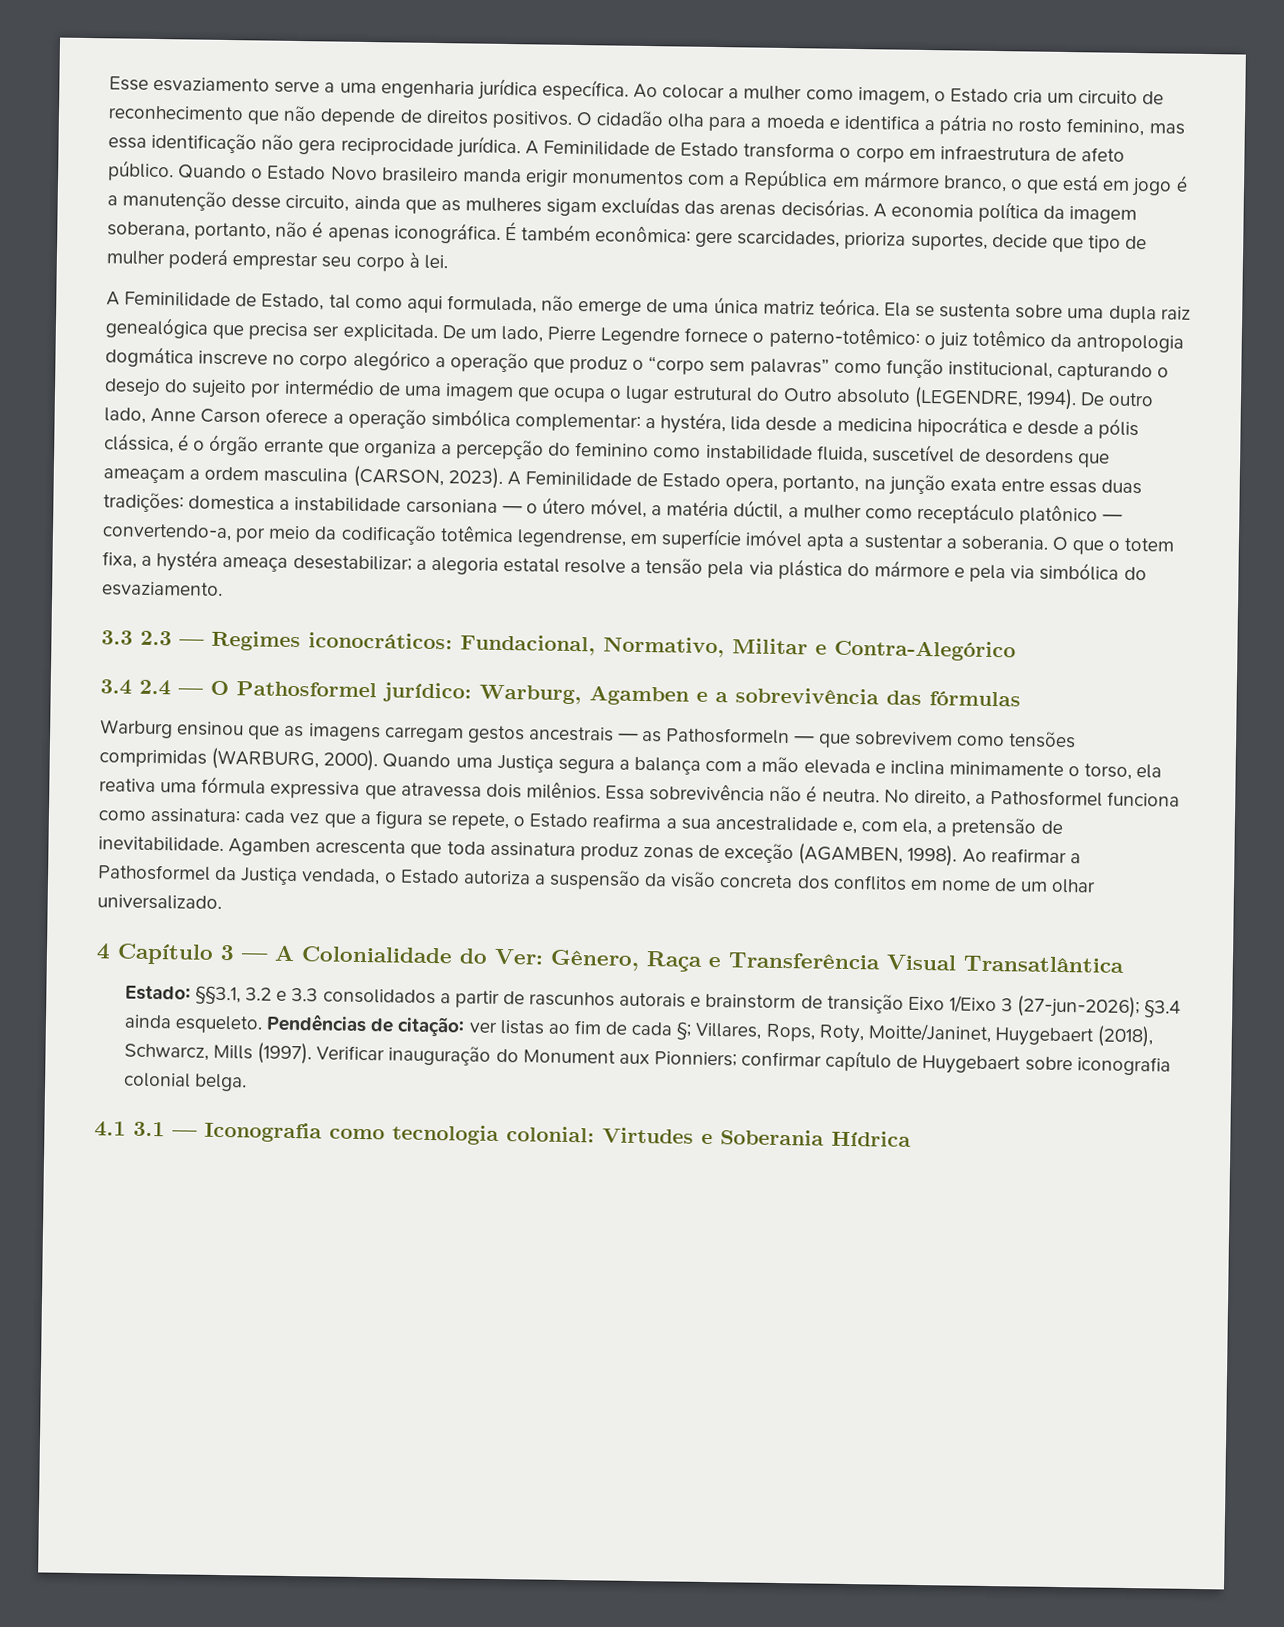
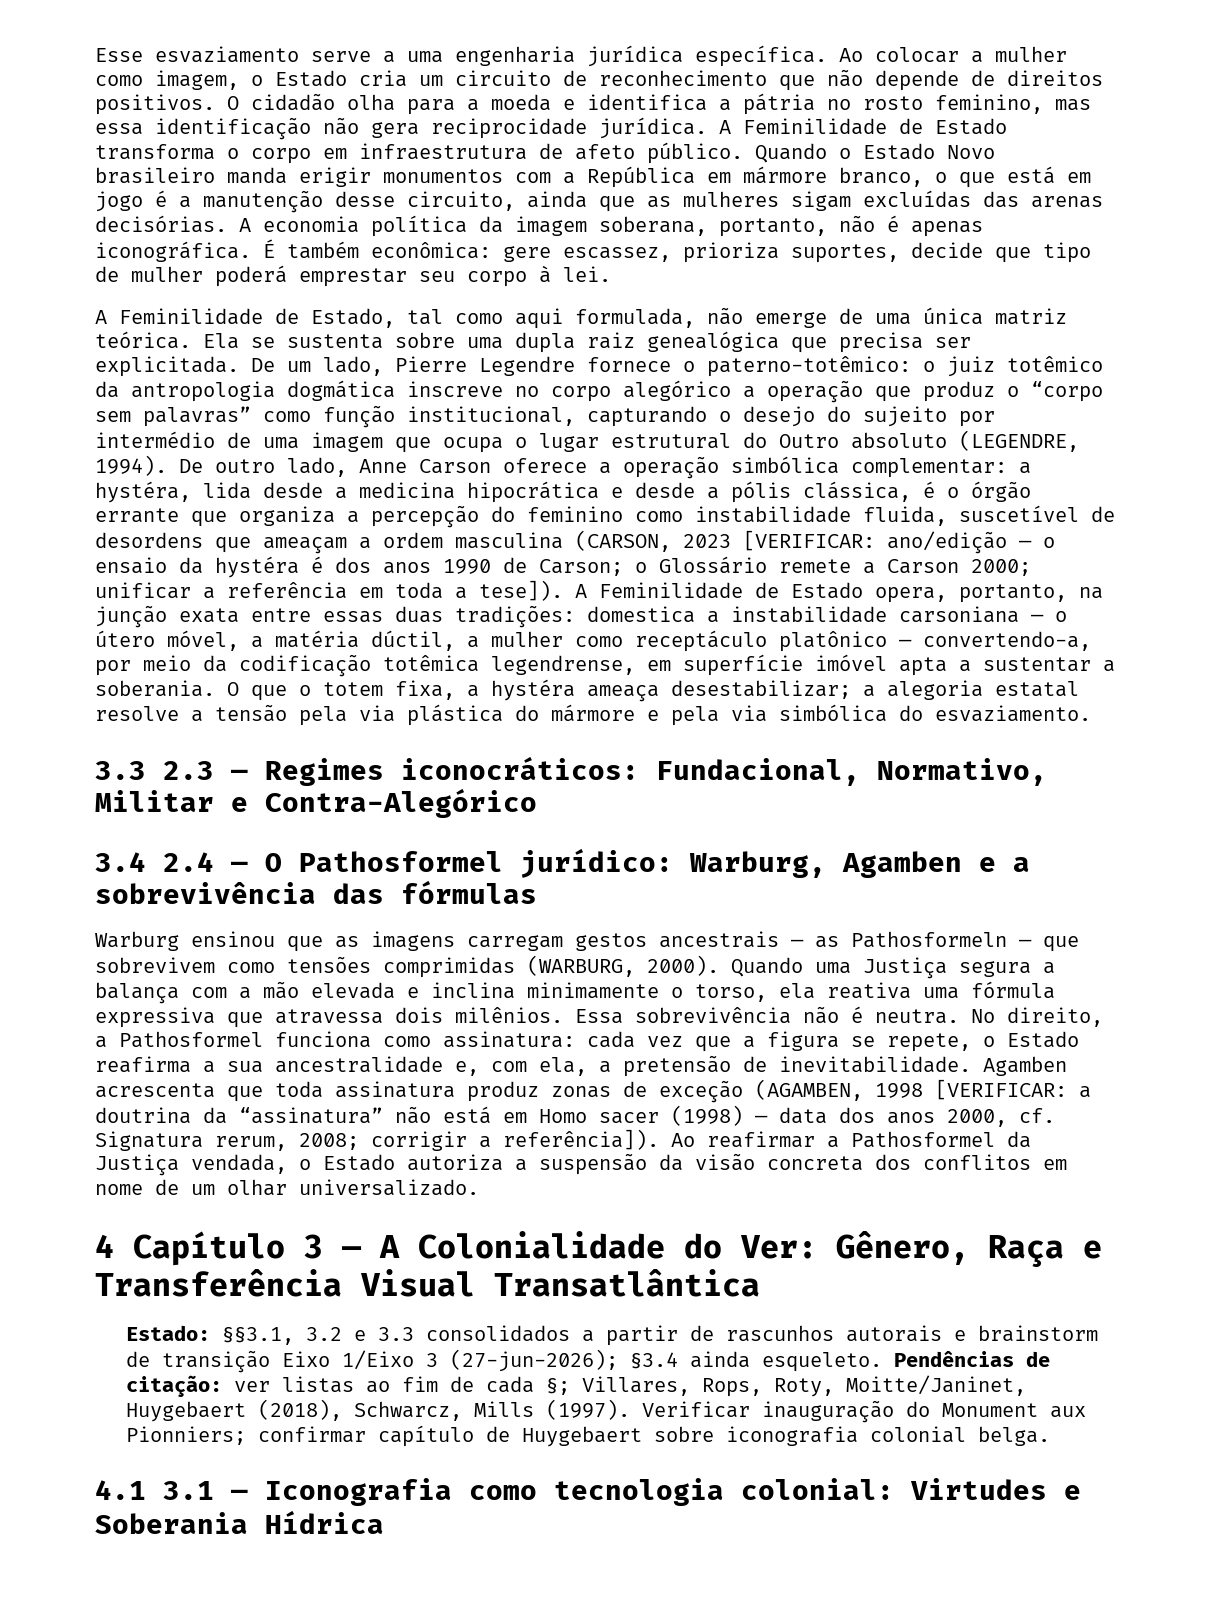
[737,230,841,248] scarcidades, -> [563,247,671,262] escassez,
[447,467,503,489] 2023). -> [683,530,1055,554] [95,556,1031,578] [95,580,563,601] 2023 [VERIFICAR: ano/edição — o ensaio da hystéra é dos anos 1990 de Carson; o Glossário remete a Carson 2000; unificar a referência em toda a tese]).
[907,844,958,867] 1998). -> [875,1079,1091,1100] [95,1105,1055,1127] [95,1129,659,1151] 1998 [VERIFICAR: a doutrina da “assinatura” não está em Homo sacer (1998) — data dos anos 2000, cf. Signatura rerum, 2008; corrigir a referência]).

